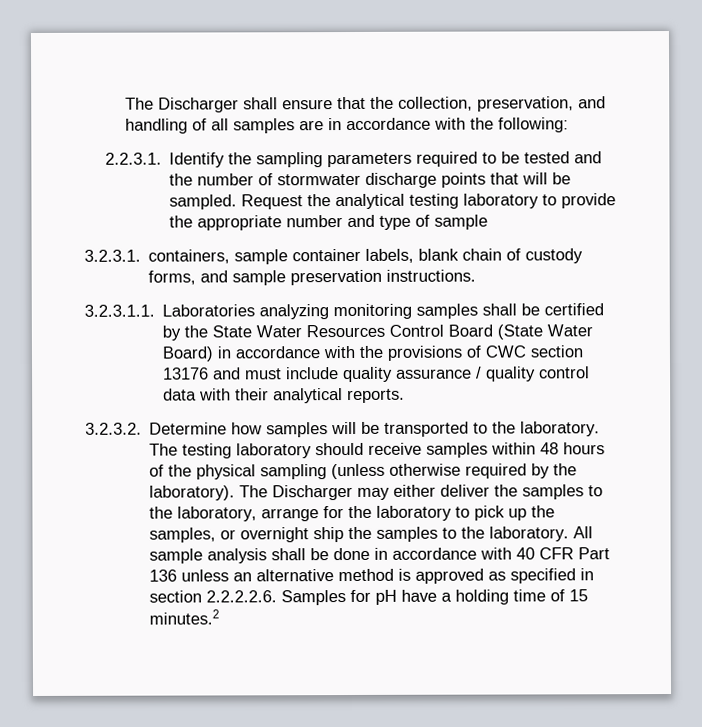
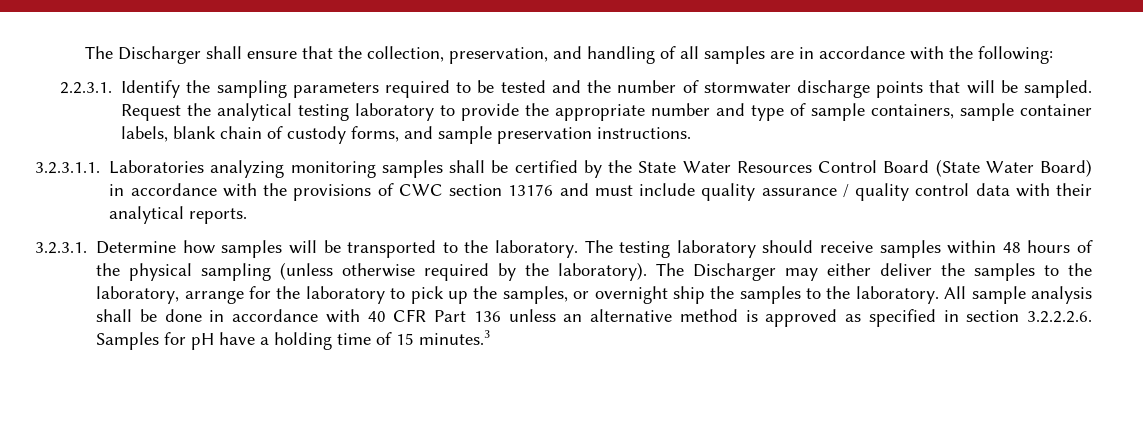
[84,249,141,262] // 3.2.3.1. -> (866, 112) none
[85,422,142,435] 3.2.3.2. -> [35,242,87,254] 3.2.3.1.
[206,590,278,603] 2.2.2.2.6. -> [1026,311,1092,323] 3.2.2.2.6.
[149,609,220,625] minutes.2 -> [419,330,491,345] minutes.3

